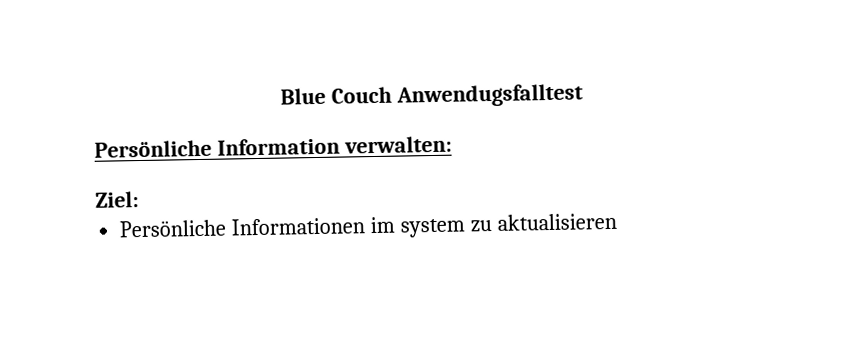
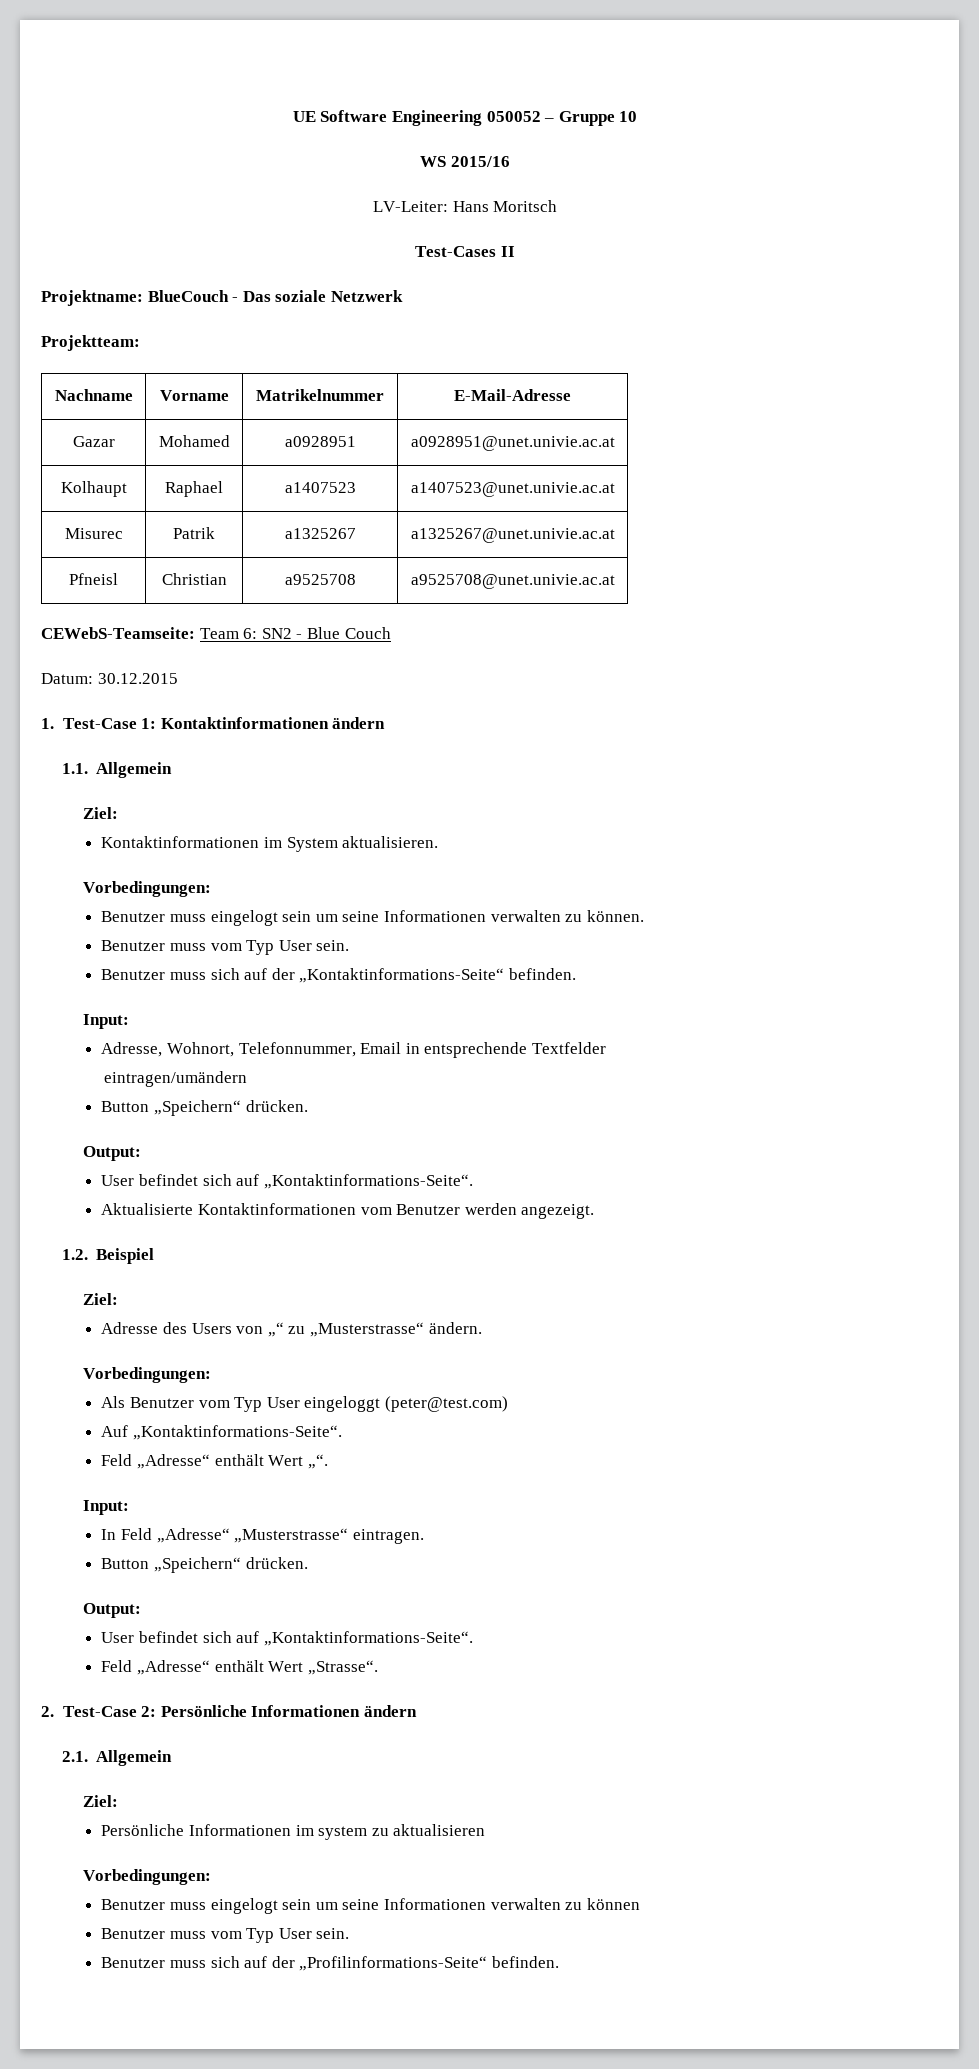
[280,83,583,108] [94,135,452,158] Blue Couch Anwendugsfalltest // Persönliche Information verwalten: -> [292,110,638,126] [420,156,510,167] [372,200,558,212] [415,246,515,257] [41,290,403,306] [41,335,140,351] [54,389,133,401] [159,390,229,401] [256,389,384,401] [454,389,571,401] [72,436,115,447] [158,435,230,447] [284,436,356,447] [410,436,615,451] [60,481,127,497] [165,481,223,497] [284,482,356,493] [410,482,615,497] [64,528,123,539] [173,527,215,539] [284,528,356,539] [410,528,615,543] [69,573,118,585] [161,573,227,585] [284,574,356,585] [410,574,615,589] [41,627,391,639] [41,673,178,684] [41,717,386,729] [61,762,173,778] [82,807,118,819] [101,836,439,852] [82,881,211,897] [101,910,644,926] [101,940,350,955] [101,968,576,983] [82,1014,129,1029] [101,1042,606,1058] [103,1071,247,1087] [101,1100,308,1116] [82,1146,141,1161] [101,1174,473,1189] [101,1203,595,1219] [61,1248,155,1264] [82,1293,118,1305] [101,1322,482,1337] [82,1367,211,1383] [101,1396,508,1412] [101,1425,342,1440] [101,1454,328,1469] [82,1500,129,1515] [101,1528,424,1544] [101,1557,308,1573] [82,1603,141,1618] [101,1631,473,1646] [101,1660,378,1675] [41,1705,417,1717] [61,1750,173,1766] UE Software Engineering 050052 – Gruppe 10 // WS 2015/16 // LV-Leiter: Hans Moritsch // Test-Cases II // Projektname: BlueCouch - Das soziale Netzwerk // Projektteam: // Nachname | Vorname | Matrikelnummer | E-Mail-Adresse // Gazar | Mohamed | a0928951 | a0928951@unet.univie.ac.at // Kolhaupt | Raphael | a1407523 | a1407523@unet.univie.ac.at // Misurec | Patrik | a1325267 | a1325267@unet.univie.ac.at // Pfneisl | Christian | a9525708 | a9525708@unet.univie.ac.at // CEWebS-Teamseite: Team 6: SN2 - Blue Couch // Datum: 30.12.2015 // 1. Test-Case 1: Kontaktinformationen ändern // 1.1. Allgemein // Ziel: // Kontaktinformationen im System aktualisieren. // Vorbedingungen: // Benutzer muss eingelogt sein um seine Informationen verwalten zu können. // Benutzer muss vom Typ User sein. // Benutzer muss sich auf der „Kontaktinformations-Seite“ befinden. // Input: // Adresse, Wohnort, Telefonnummer, Email in entsprechende Textfelder // eintragen/umändern // Button „Speichern“ drücken. // Output: // User befindet sich auf „Kontaktinformations-Seite“. // Aktualisierte Kontaktinformationen vom Benutzer werden angezeigt. // 1.2. Beispiel // Ziel: // Adresse des Users von „“ zu „Musterstrasse“ ändern. // Vorbedingungen: // Als Benutzer vom Typ User eingeloggt (peter@test.com) // Auf „Kontaktinformations-Seite“. // Feld „Adresse“ enthält Wert „“. // Input: // In Feld „Adresse“ „Musterstrasse“ eintragen. // Button „Speichern“ drücken. // Output: // User befindet sich auf „Kontaktinformations-Seite“. // Feld „Adresse“ enthält Wert „Strasse“. // 2. Test-Case 2: Persönliche Informationen ändern // 2.1. Allgemein
(617, 221) none -> [82,1869,211,1885] [101,1898,640,1914] [101,1928,350,1943] [101,1956,559,1971] // Vorbedingungen: // Benutzer muss eingelogt sein um seine Informationen verwalten zu können // Benutzer muss vom Typ User sein. // Benutzer muss sich auf der „Profilinformations-Seite“ befinden.

